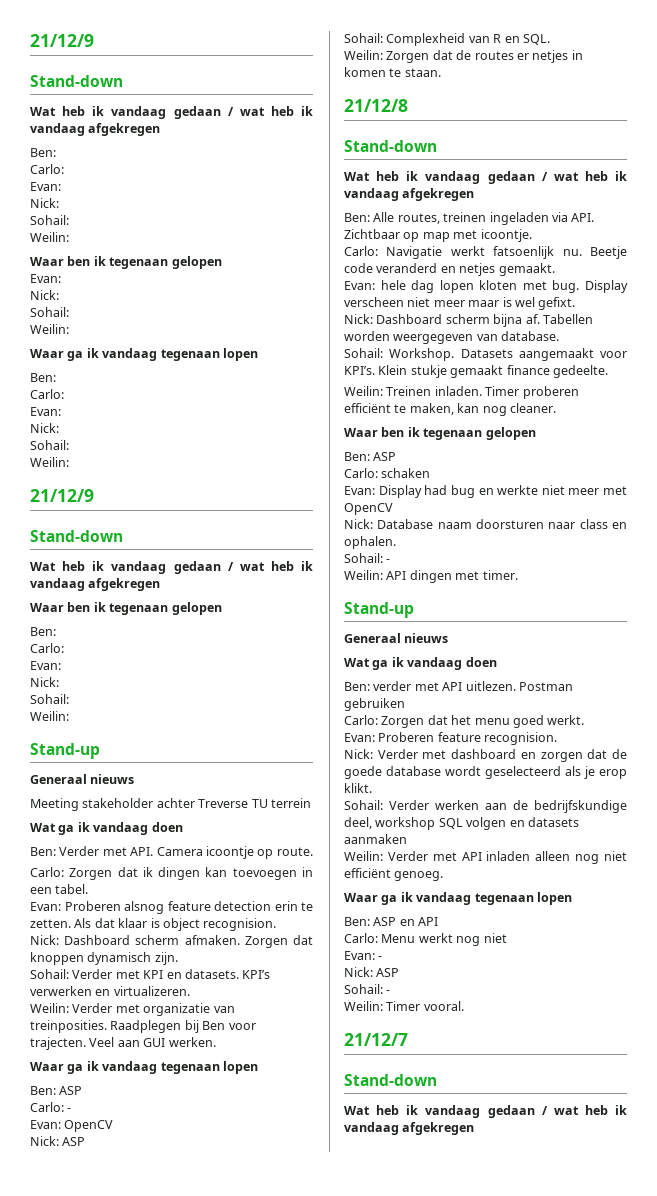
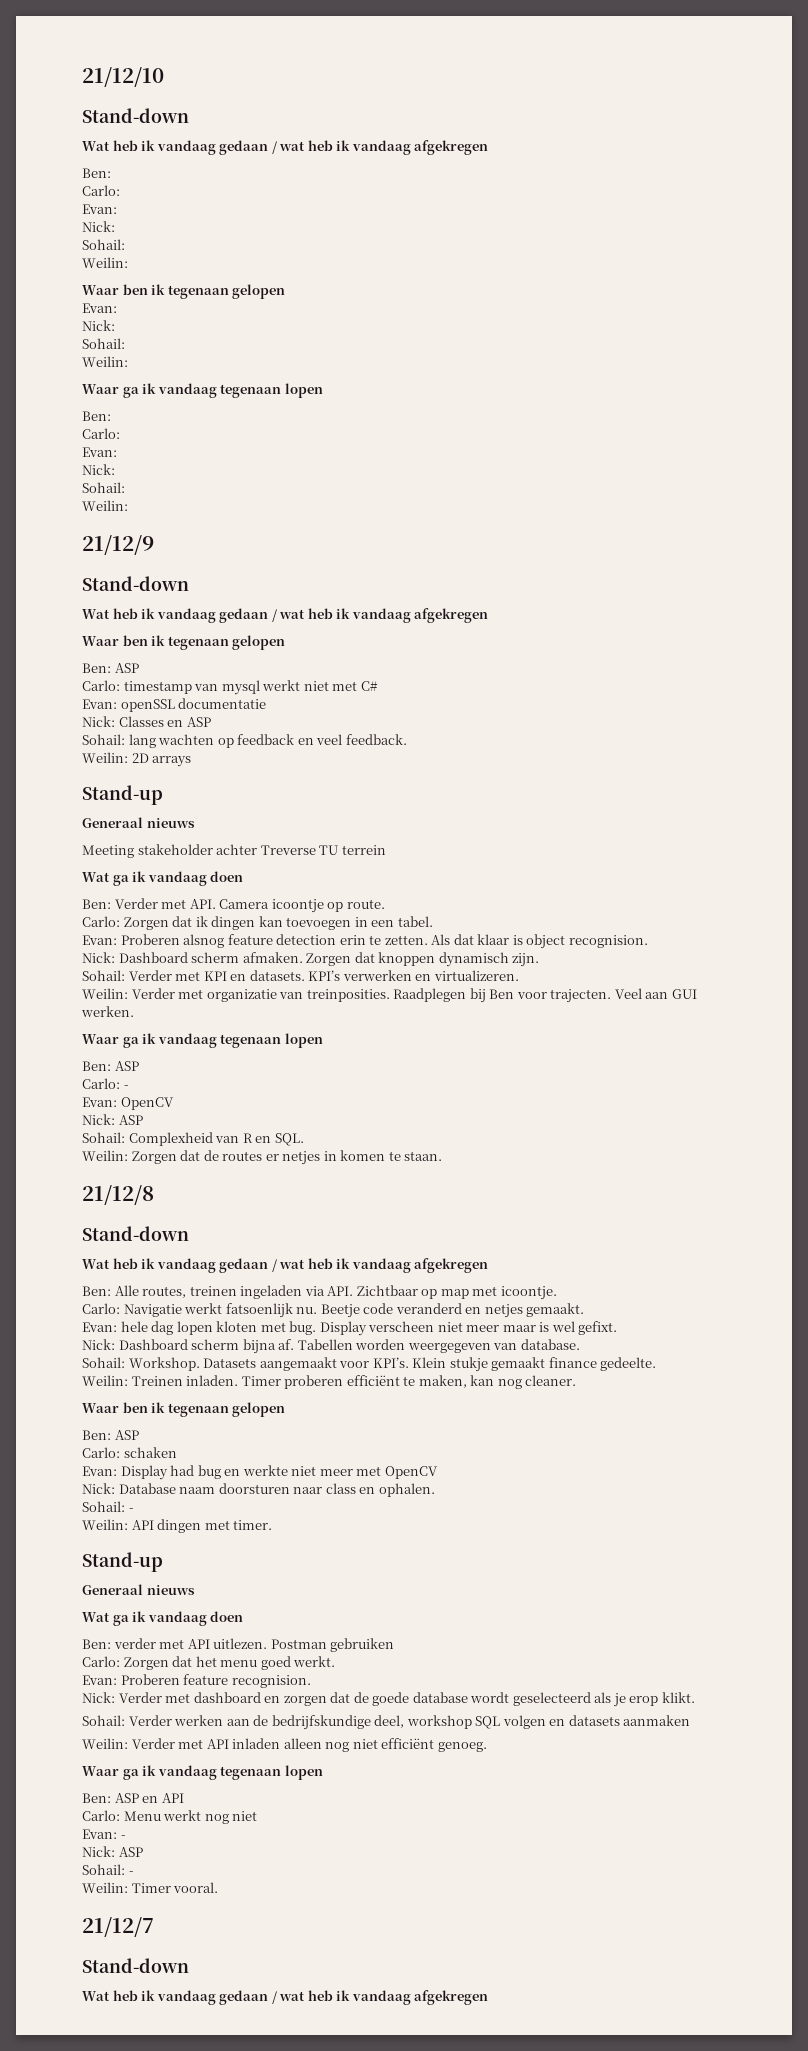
[30,34,94,47] 21/12/9 -> [82,67,164,87] 21/12/10
[30,643,64,653] [30,661,61,670] [30,677,59,687] [30,694,69,704] [30,711,69,721] // Carlo: // Evan: // Nick: // Sohail: // Weilin: -> [114,663,139,673] [82,680,378,695] [82,698,267,712] [82,716,211,727] [82,734,407,748] [82,752,192,767] ASP // Carlo: timestamp van mysql werkt niet met C# // Evan: openSSL documentatie // Nick: Classes en ASP // Sohail: lang wachten op feedback en veel feedback. // Weilin: 2D arrays

